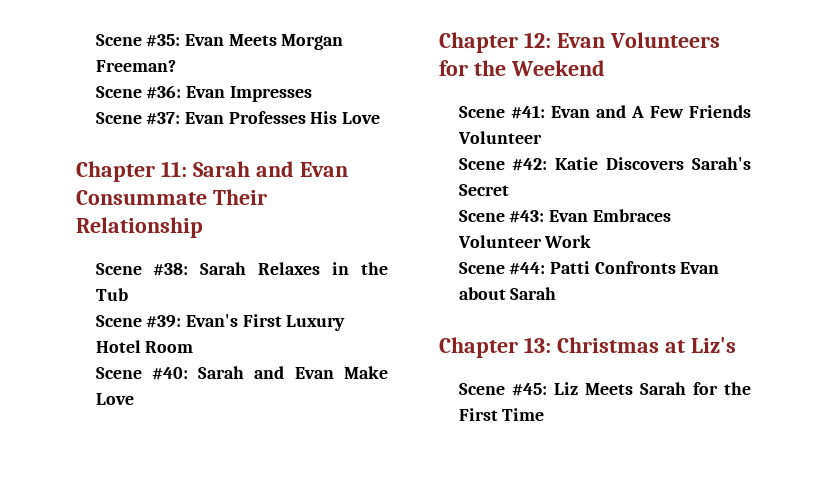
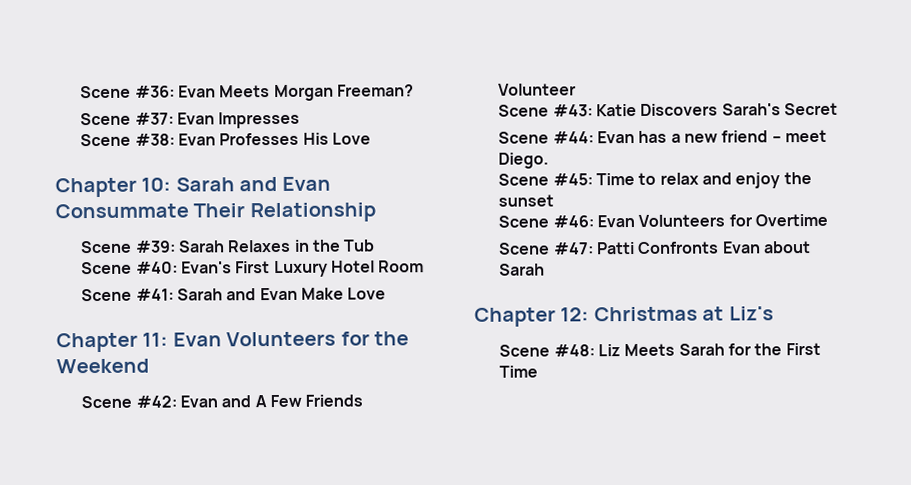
[95,34,181,47] Scene #35: -> [80,85,175,99] Scene #36:
[146,85,182,99] #36: -> [134,112,174,125] #37:
[146,112,181,125] #37: -> [134,133,175,146] #38:
[160,161,187,177] 11: -> [141,177,172,192] 10:
[153,263,189,276] #38: -> [134,240,176,253] #39:
[146,315,182,328] #39: -> [135,261,178,274] #40:
[151,367,188,380] #40: -> [135,288,174,301] #41:
[523,32,551,48] 12: -> [142,332,169,347] 11:
[510,105,545,119] #41: -> [135,395,177,408] #42:
[512,158,548,171] #42: -> [552,104,593,117] #43:
[509,209,671,223] [457,235,592,248] [458,262,546,275] #43: Evan Embraces Volunteer Work // Scene #44: -> [552,129,827,144] [498,152,550,169] [498,172,812,189] [498,194,555,207] [498,213,829,228] [499,242,594,255] #44: Evan has a new friend – meet Diego. // Scene #45: Time to relax and enjoy the sunset // Scene #46: Evan Volunteers for Overtime // Scene #47:
[523,337,551,353] 13: -> [560,307,590,322] 12:
[511,383,547,396] #45: -> [553,344,595,357] #48:

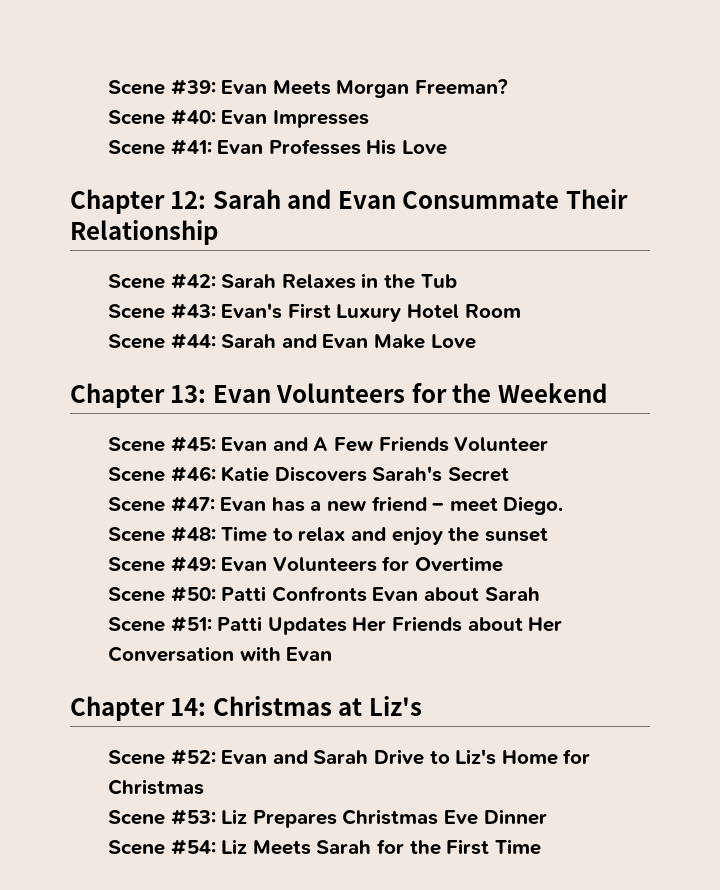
[80,85,175,99] Scene #36: -> [108,79,216,95] Scene #39:
[134,112,174,125] #37: -> [170,109,216,125] #40:
[134,133,175,146] #38: -> [170,139,212,155] #41:
[141,177,172,192] 10: -> [170,191,207,209] 12:
[134,240,176,253] #39: -> [170,273,216,289] #42:
[135,261,178,274] #40: -> [170,303,216,319] #43:
[135,288,174,301] #41: -> [170,333,216,349] #44:
[142,332,169,347] 11: -> [170,385,207,403] 13:
[135,395,177,408] #42: -> [170,436,216,452] #45:
[552,104,593,117] #43: -> [170,466,216,482] #46:
[552,131,594,144] #44: -> [170,496,215,512] #47:
[552,173,593,186] #45: -> [170,526,216,542] #48:
[552,215,594,228] #46: -> [170,556,216,572] #49:
[553,242,594,255] #47: -> [170,586,216,602] #50:
[474,307,590,327] // Chapter 12: -> [108,616,563,635] [108,646,333,662] [70,696,207,721] // Scene #51: Patti Updates Her Friends about Her Conversation with Evan // Chapter 14:
[553,344,595,357] #48: -> [170,749,591,765] [108,779,205,795] [108,809,547,828] [108,839,216,855] #52: Evan and Sarah Drive to Liz's Home for Christmas // Scene #53: Liz Prepares Christmas Eve Dinner // Scene #54:

